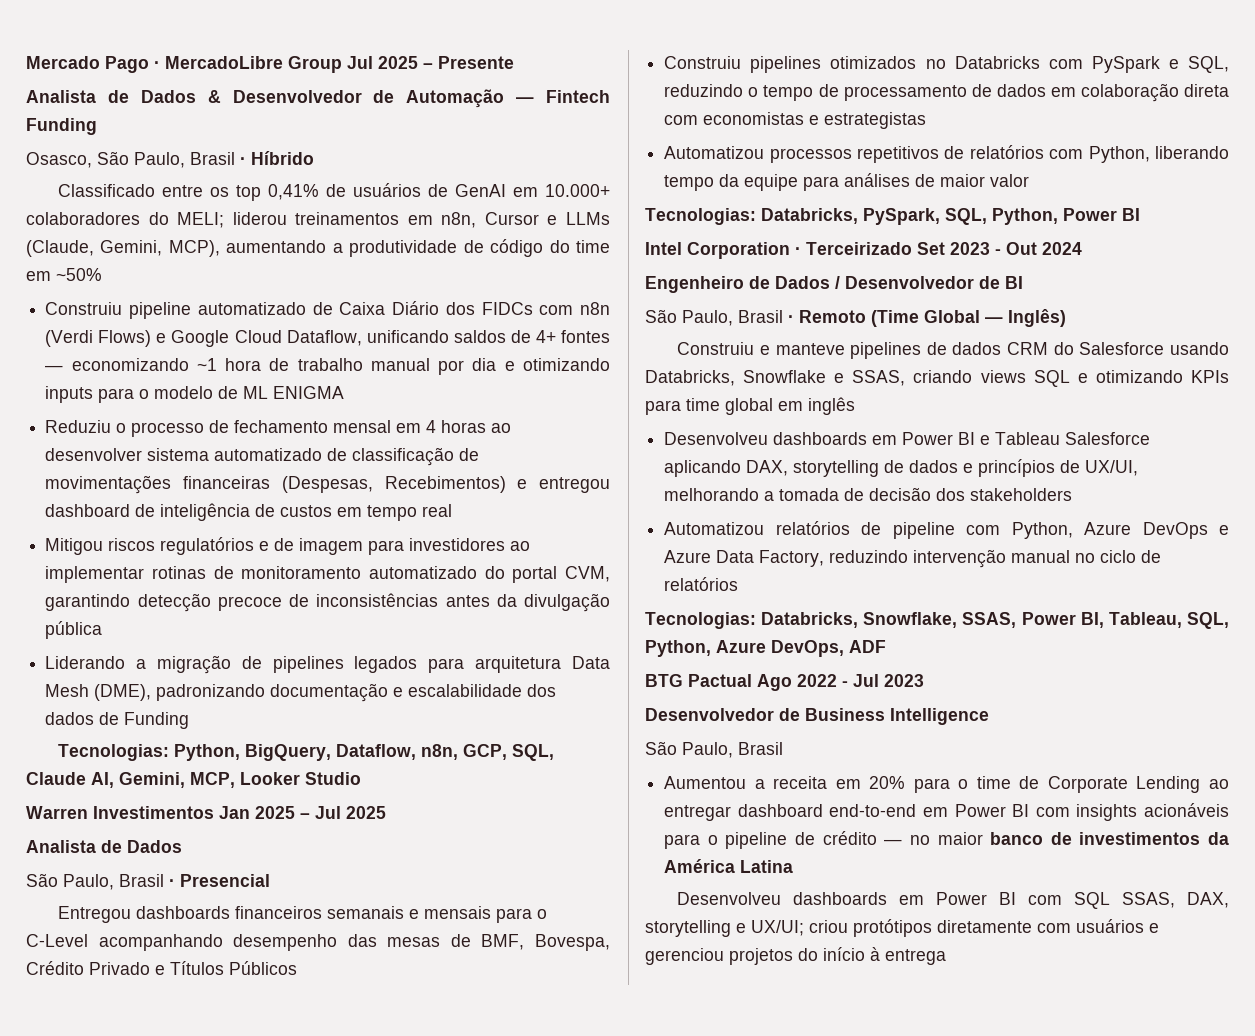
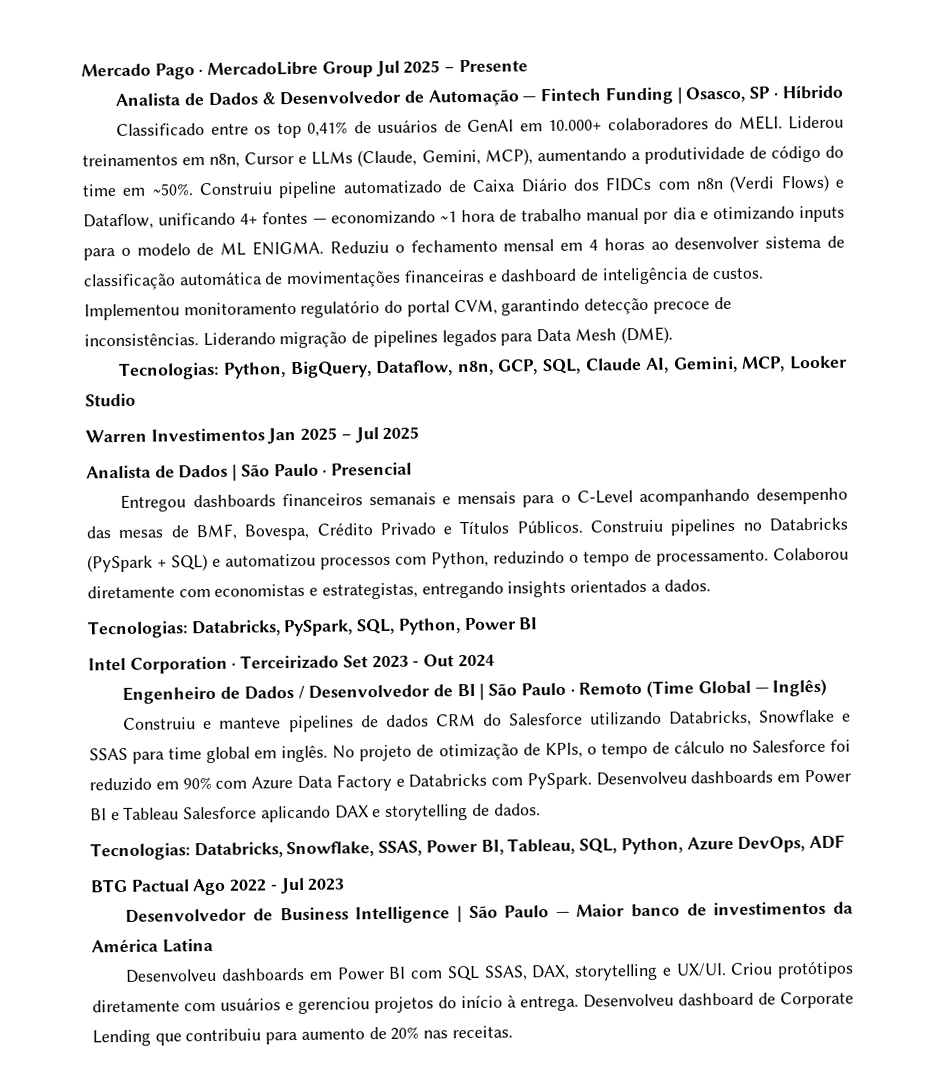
[26,151,235,168] // Osasco, São Paulo, Brasil -> [676,86,771,104] | Osasco, SP
[177,212,287,228] MELI; liderou -> [738,115,844,130] MELI. Liderou
[56,268,102,281] ~50% // -> [151,183,194,196] ~50%.
[171,330,531,347] Google Cloud Dataflow, unificando saldos de -> [83,212,237,230] Dataflow, unificando
[273,386,345,399] ENIGMA // -> [252,240,325,256] ENIGMA.
[131,420,230,437] processo de -> (405, 248) none
[214,448,323,461] automatizado -> (823, 242) none
(455, 456) none -> [178,271,263,286] automática
[281,476,610,493] [45,503,453,521] [45,537,531,555] [45,566,477,583] (Despesas, Recebimentos) e entregou dashboard de inteligência de custos em tempo real // Mitigou riscos regulatórios e de imagem para investidores ao implementar rotinas de monitoramento automatizado -> [487,267,765,285] [84,299,381,321] e dashboard de inteligência de custos. Implementou monitoramento regulatório
[316,593,610,612] [45,621,103,639] [45,656,147,669] inconsistências antes da divulgação pública // Liderando a -> [84,332,276,347] inconsistências. Liderando
[475,656,562,673] arquitetura -> (534, 339) none
[94,683,557,702] [45,712,190,729] (DME), padronizando documentação e escalabilidade dos dados de Funding -> [620,326,673,345] (DME).
[26,873,164,890] // São Paulo, Brasil -> [232,463,319,481] | São Paulo
[229,961,297,975] Públicos // -> [516,519,583,534] Públicos.
[830,56,917,69] otimizados -> (736, 527) none
[1048,56,1229,73] [664,83,1229,102] [664,112,927,129] [664,145,1229,163] [664,173,1030,191] com PySpark e SQL, reduzindo o tempo de processamento de dados em colaboração direta com economistas e estrategistas // Automatizou processos repetitivos de relatórios com Python, liberando tempo da equipe para análises de maior valor -> [87,547,849,573] [87,579,711,600] (PySpark + SQL) e automatizou processos com Python, reduzindo o tempo de processamento. Colaborou diretamente com economistas e estrategistas, entregando insights orientados a dados.
[645,309,783,326] // São Paulo, Brasil -> [479,682,566,700] | São Paulo
[1169,342,1229,355] usando -> [589,711,662,726] utilizando
[852,370,1229,387] [645,397,855,415] SSAS, criando views SQL e otimizando KPIs para time global em inglês // -> [89,739,851,764] [89,772,592,792] SSAS para time global em inglês. No projeto de otimização de KPIs, o tempo de cálculo no Salesforce foi reduzido em 90% com Azure Data Factory e Databricks com PySpark.
[746,459,1139,477] [664,487,1073,501] [664,521,1229,539] [664,549,1162,568] [664,577,739,591] DAX, storytelling de dados e princípios de UX/UI, melhorando a tomada de decisão dos stakeholders // Automatizou relatórios de pipeline com Python, Azure DevOps e Azure Data Factory, reduzindo intervenção manual no ciclo de relatórios -> [334,803,541,821] DAX e storytelling de dados.
[645,741,783,758] [664,776,1229,793] [664,803,1229,821] [664,831,983,849] // São Paulo, Brasil // Aumentou a receita em 20% para o time de Corporate Lending ao entregar dashboard end-to-end em Power BI com insights acionáveis para o pipeline de crédito — no maior -> [456,903,626,923] | São Paulo — Maior
[751,920,848,936] UX/UI; criou -> [675,962,774,977] UX/UI. Criou
[885,949,946,965] entrega -> [520,991,854,1012] [92,1025,513,1047] entrega. Desenvolveu dashboard de Corporate Lending que contribuiu para aumento de 20% nas receitas.

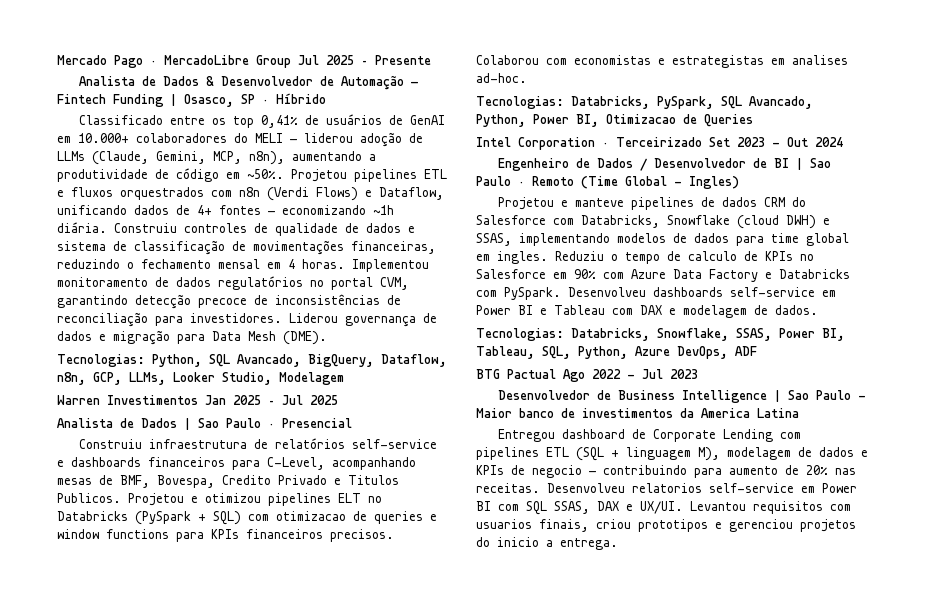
[738,115,844,130] [82,151,308,168] MELI. Liderou treinamentos em n8n, Cursor e -> [255,132,423,147] MELI — liderou adoção de
[484,148,533,166] MCP), -> [213,151,285,165] MCP, n8n),
[824,145,844,158] [82,176,653,199] do time em ~50%. Construiu pipeline automatizado de Caixa Diário dos FIDCs -> [226,169,447,182] [57,187,204,200] em ~50%. Projetou pipelines ETL e fluxos orquestrados
(237, 219) none -> [134,205,190,215] dados de
[439,205,845,224] [83,240,389,261] ~1 hora de trabalho manual por dia e otimizando inputs para o modelo de ML ENIGMA. Reduziu -> [373,205,394,215] [57,222,415,236] [57,240,436,255] [57,259,120,269] ~1h diária. Construiu controles de qualidade de dados e sistema de classificação de movimentações financeiras, reduzindo
[603,235,845,251] [83,267,765,291] [84,299,404,321] horas ao desenvolver sistema de classificação automática de movimentações financeiras e dashboard de inteligência de custos. Implementou monitoramento regulatório do -> [302,259,429,272] [57,276,324,290] horas. Implementou monitoramento de dados regulatórios no
[84,329,497,349] inconsistências. Liderando migração de pipelines legados -> [275,294,401,305] [57,312,437,327] [57,330,170,345] inconsistências de reconciliação para investidores. Liderou governança de dados e migração
(286, 370) none -> [209,354,301,367] SQL Avancado,
[541,355,848,375] [85,392,136,407] SQL, Claude AI, Gemini, MCP, Looker Studio -> [129,372,344,385] LLMs, Looker Studio, Modelagem
[240,464,270,477] São -> [198,418,219,428] Sao
[120,487,848,512] [86,526,111,539] Entregou dashboards financeiros semanais e mensais para o C-Level acompanhando desempenho das -> [78,438,437,449] [57,457,416,470] Construiu infraestrutura de relatórios self-service e dashboards financeiros para C-Level, acompanhando
[316,522,373,536] Crédito -> [222,475,271,485] Credito
[459,518,736,536] Títulos Públicos. Construiu pipelines -> [348,475,399,485] [57,493,361,506] Titulos Publicos. Projetou e otimizou pipelines ELT
[212,547,849,570] [87,579,711,600] [87,617,539,639] e automatizou processos com Python, reduzindo o tempo de processamento. Colaborou diretamente com economistas e estrategistas, entregando insights orientados a dados. // Tecnologias: Databricks, PySpark, SQL, Python, Power BI -> [248,511,437,524] [57,529,394,542] [476,55,848,68] [476,73,527,83] [476,96,813,109] [476,114,753,127] com otimizacao de queries e window functions para KPIs financeiros precisos. Colaborou com economistas e estrategistas em analises ad-hoc. // Tecnologias: Databricks, PySpark, SQL Avancado, Python, Power BI, Otimizacao de Queries
[488,683,518,696] São -> [809,158,831,168] Sao
[754,678,828,697] [123,717,197,730] — Inglês) // Construiu -> [674,176,739,189] [497,197,554,210] - Ingles) // Projetou
[589,711,662,726] utilizando -> [553,218,574,225] com
[842,713,851,722] [89,739,851,764] [89,777,152,792] e SSAS para time global em inglês. No projeto de otimização de KPIs, o tempo de cálculo no Salesforce foi reduzido -> [737,215,830,229] [476,233,849,246] [476,251,814,264] [476,269,546,279] (cloud DWH) e SSAS, implementando modelos de dados para time global em ingles. Reduziu o tempo de calculo de KPIs no Salesforce
(774, 777) none -> [730,287,815,297] self-service
[183,804,469,823] Salesforce aplicando DAX e storytelling -> [612,305,747,318] com DAX e modelagem
[468,905,570,919] São Paulo — -> [787,390,866,400] Sao Paulo -
[91,938,158,953] América -> [701,408,750,418] America
[125,967,306,983] Desenvolveu dashboards -> [497,429,801,442] [476,447,868,461] [476,465,856,478] [476,483,794,493] Entregou dashboard de Corporate Lending com pipelines ETL (SQL + linguagem M), modelagem de dados e KPIs de negocio — contribuindo para aumento de 20% nas receitas. Desenvolveu relatorios self-service
[531,960,854,981] [92,991,854,1014] [92,1025,513,1047] DAX, storytelling e UX/UI. Criou protótipos diretamente com usuários e gerenciou projetos do início à entrega. Desenvolveu dashboard de Corporate Lending que contribuiu para aumento de 20% nas receitas. -> [597,501,851,514] [476,519,856,532] [476,537,618,550] DAX e UX/UI. Levantou requisitos com usuarios finais, criou prototipos e gerenciou projetos do inicio a entrega.

